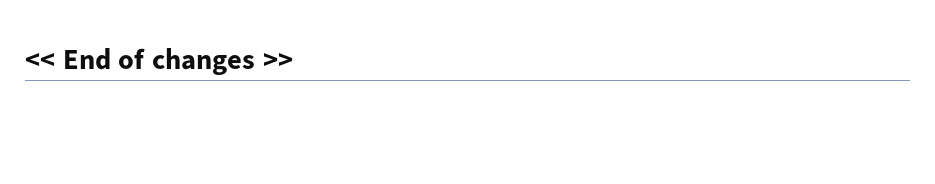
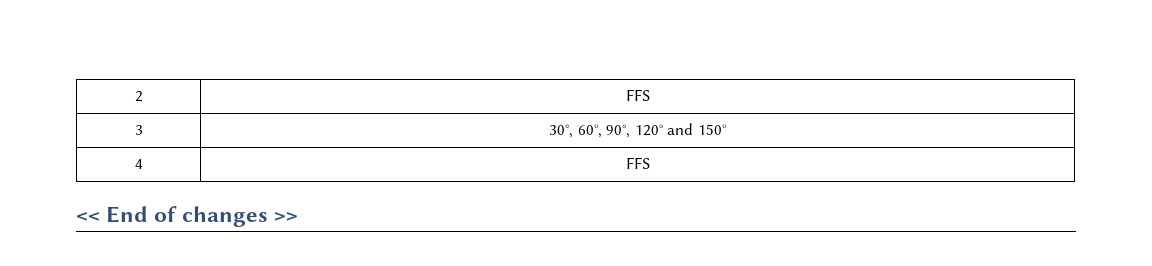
(25, 61) none -> [134,91,143,102] [625,89,650,101] [134,125,143,135] [549,123,726,138] [134,159,143,169] [625,157,650,169] 2 | FFS // 3 | 30°, 60°, 90°, 120° and 150° // 4 | FFS //

